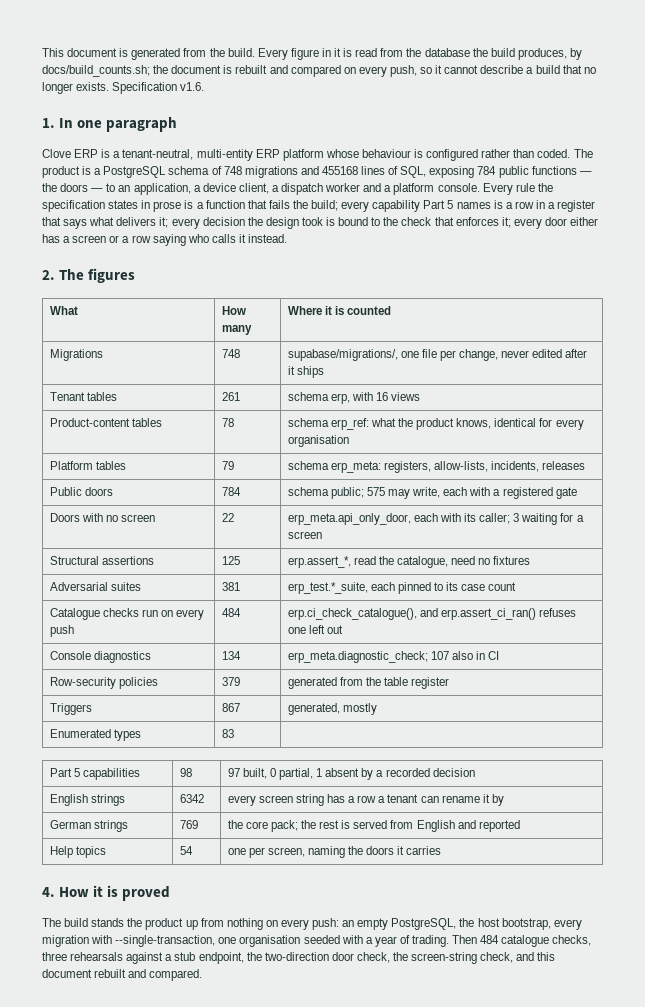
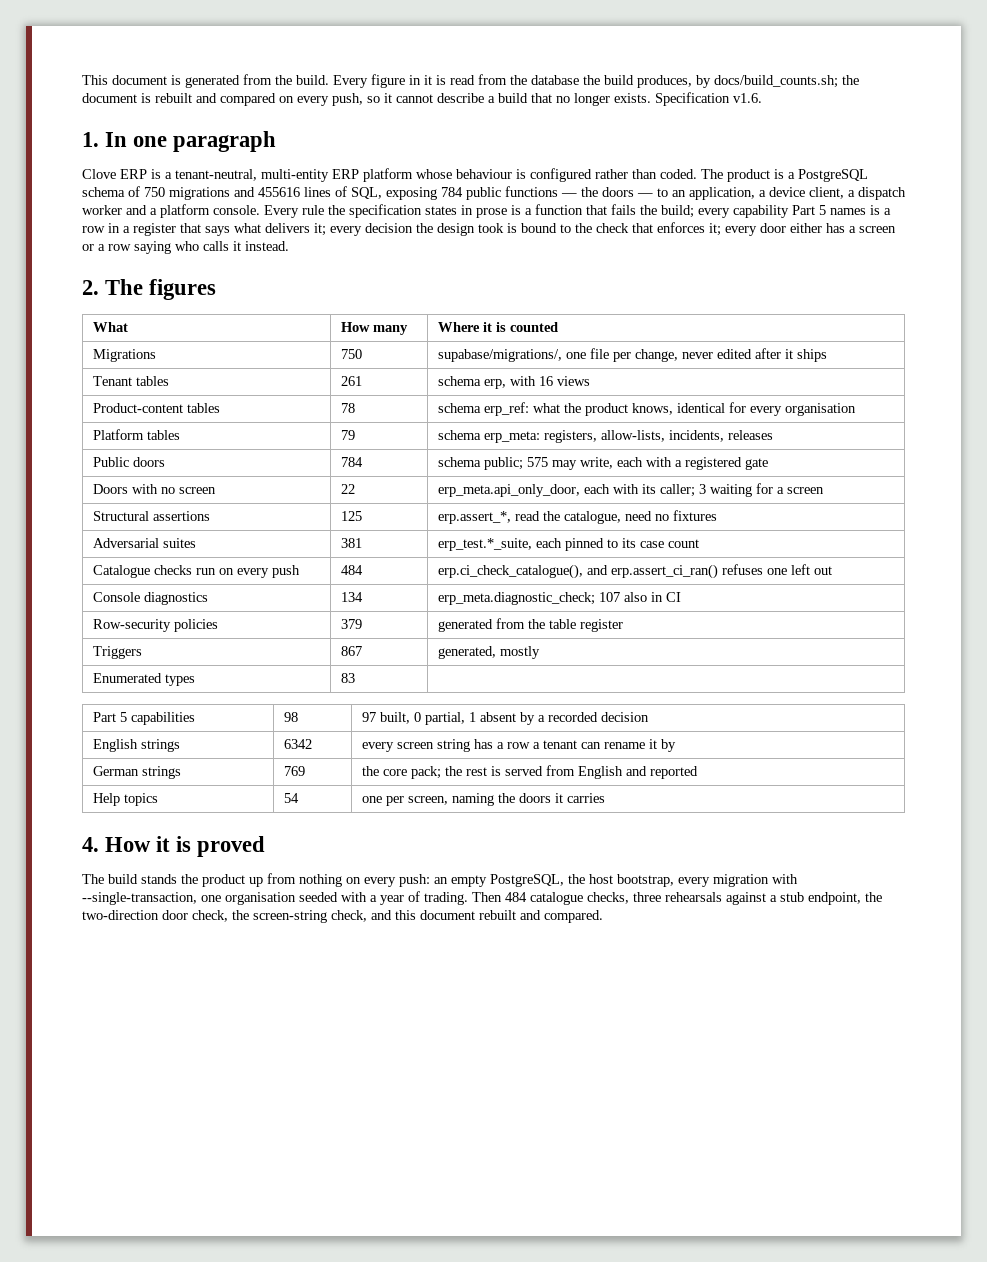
[223,166,242,175] 748 -> [144,187,165,197] 750
[321,166,358,175] 455168 -> [258,187,300,197] 455616
[221,349,240,358] 748 -> [341,349,363,359] 750

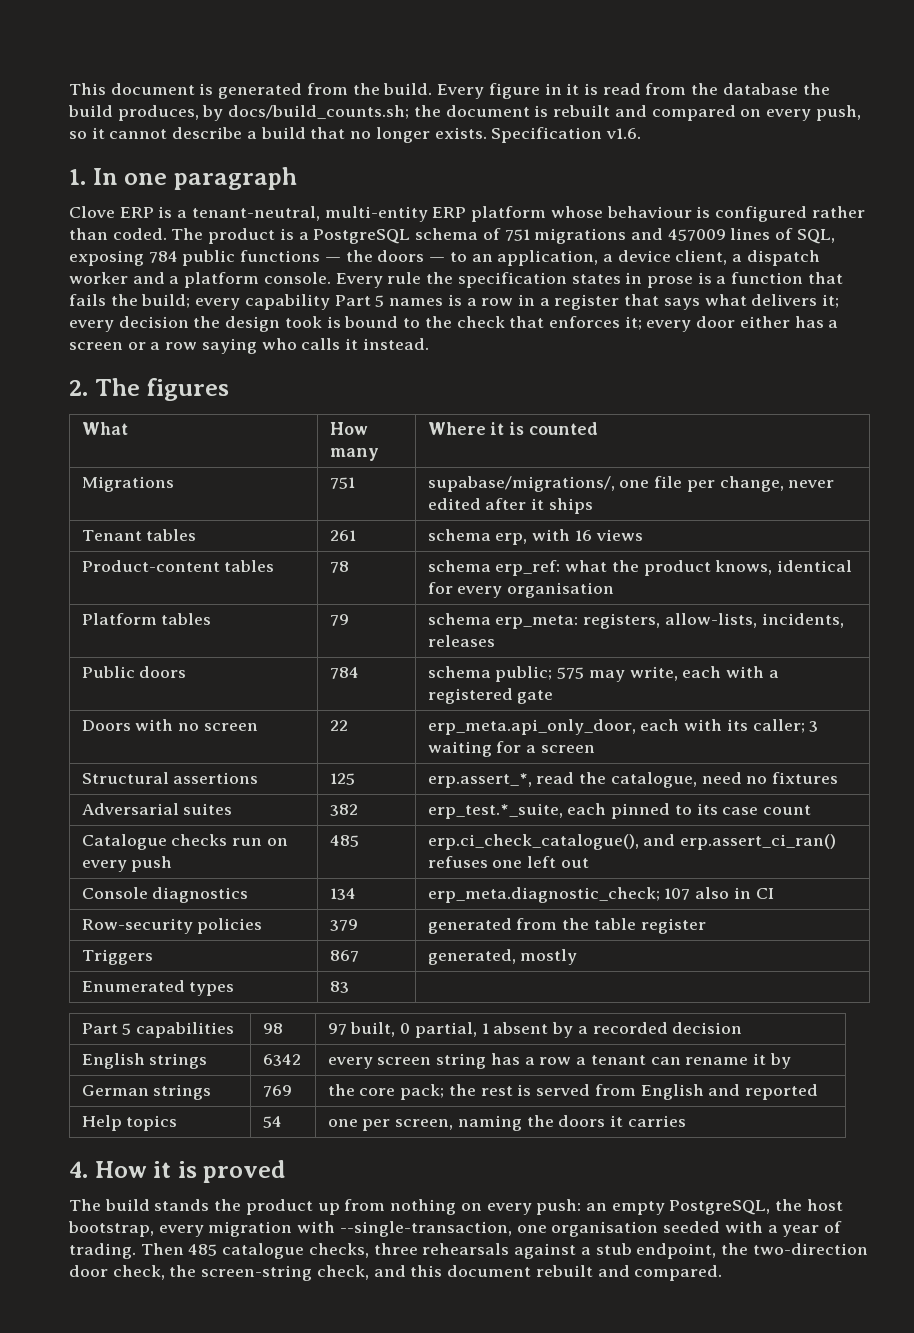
[144,187,165,197] 750 -> [504,229,530,241] 751
[258,187,300,197] 455616 -> [667,229,726,241] 457009
[341,349,363,359] 750 -> [329,477,355,489] 751
[341,538,363,548] 381 -> [329,804,358,816] 382
[341,565,364,575] 484 -> [329,835,359,847] 485
[505,892,527,902] 484 -> [188,1244,218,1256] 485

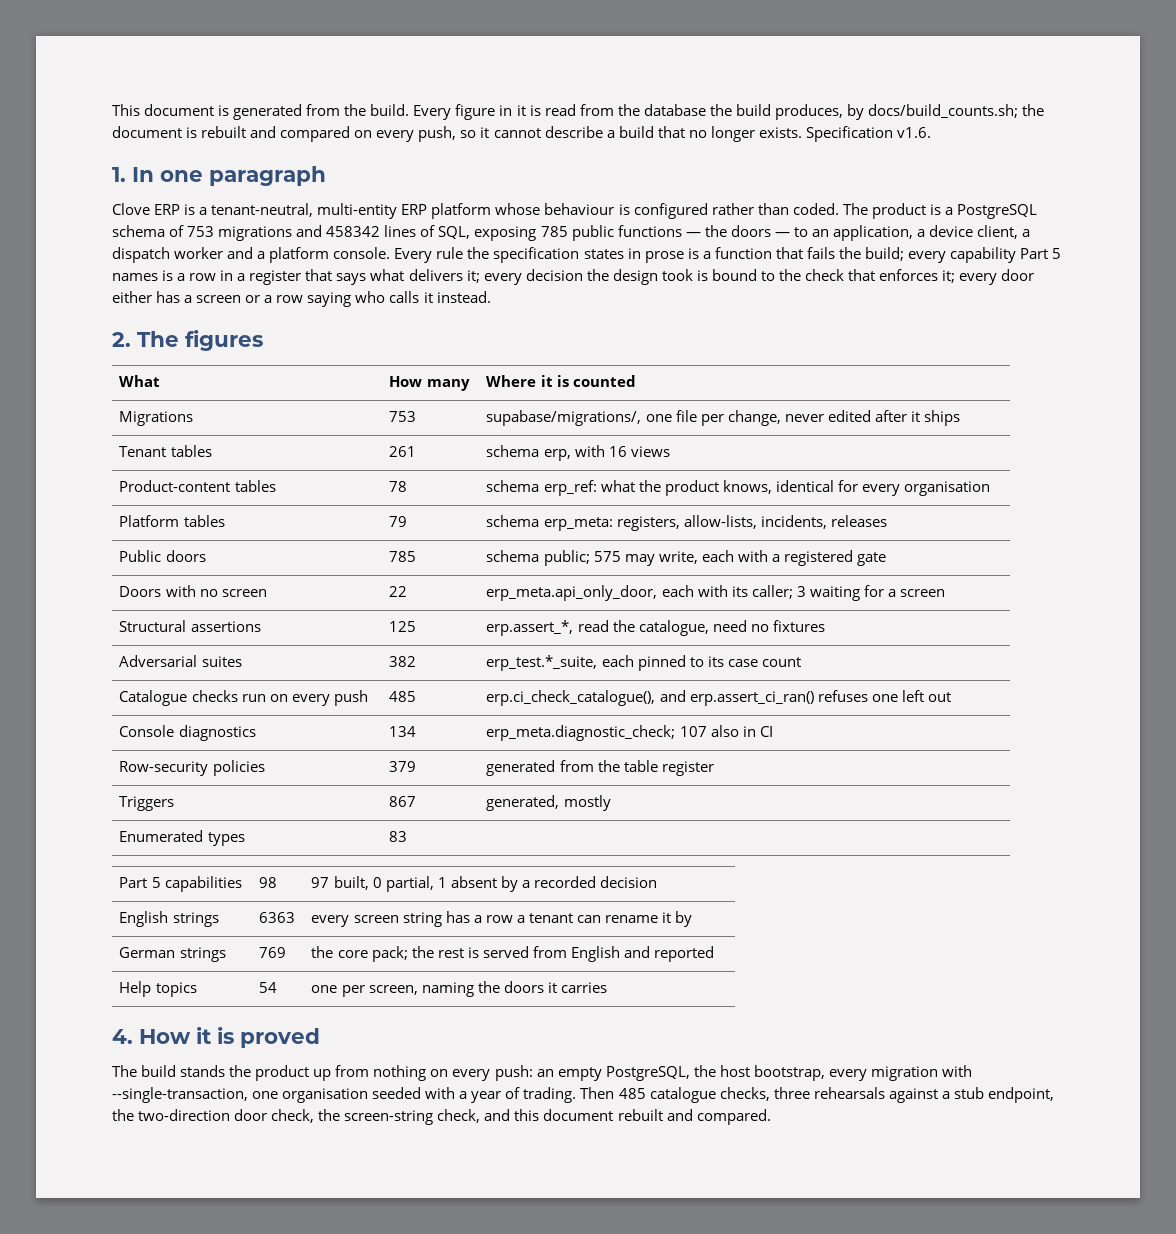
[504,229,530,241] 751 -> [187,226,215,237] 753
[667,229,726,241] 457009 -> [326,226,381,237] 458342
[148,251,178,263] 784 -> [540,226,568,237] 785
[329,477,355,489] 751 -> [389,411,417,422] 753
[329,667,359,679] 784 -> [389,551,417,562] 785
[262,1054,301,1066] 6342 -> [259,912,296,923] 6363

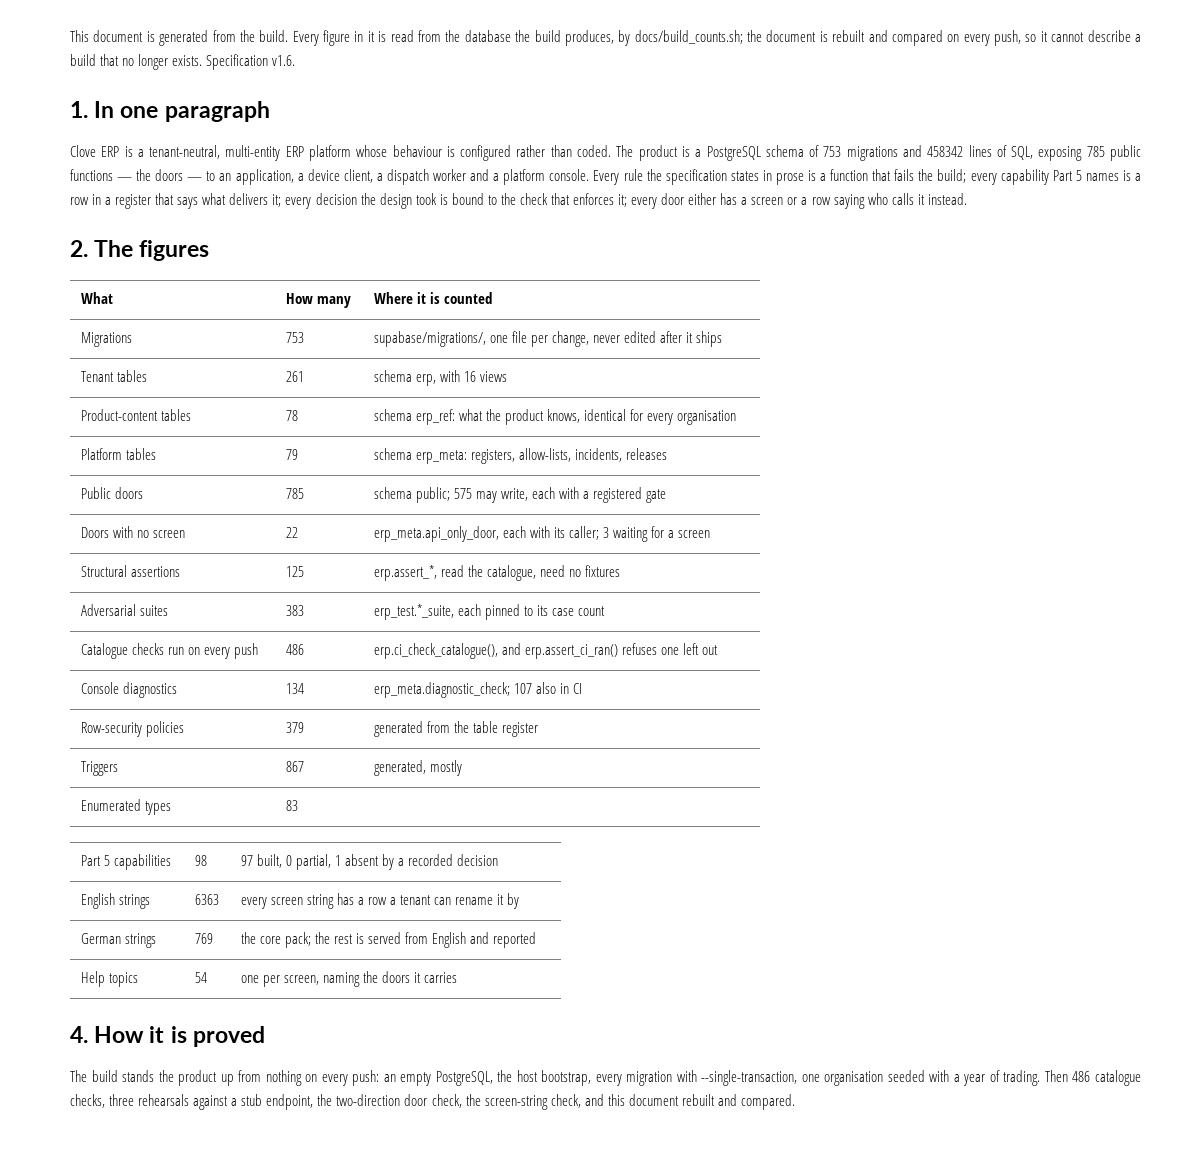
[389,656,417,667] 382 -> [285,605,304,616] 383
[389,691,417,702] 485 -> [285,644,304,655] 486
[618,1088,646,1099] 485 -> [1072,1071,1091,1082] 486

